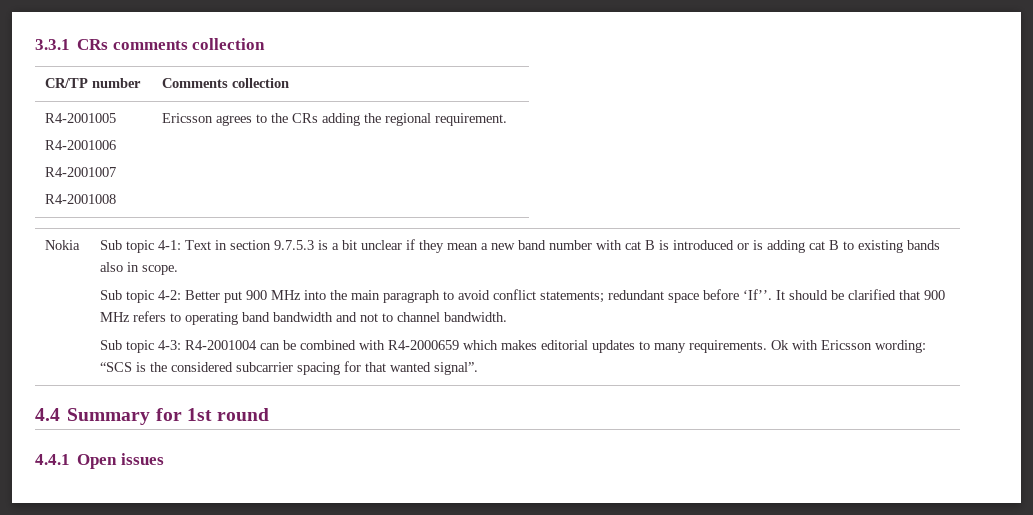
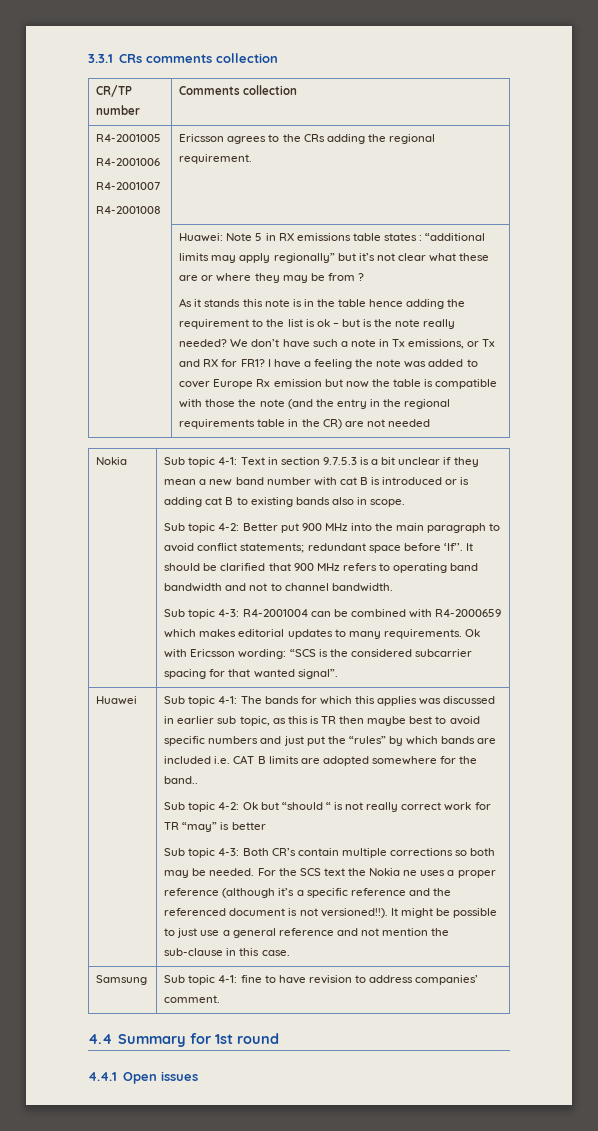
(508, 119) none -> [179,233,486,242] [179,253,490,263] [179,273,364,283] [179,298,466,309] [179,319,456,329] [179,339,496,349] [179,359,478,369] [179,379,498,389] [179,399,451,409] [179,419,430,429] // | Huawei: Note 5 in RX emissions table states : “additional limits may apply regionally” but it’s not clear what these are or where they may be from ? // As it stands this note is in the table hence adding the requirement to the list is ok – but is the note really needed? We don’t have such a note in Tx emissions, or Tx and RX for FR1? I have a feeling the note was added to cover Europe Rx emission but now the table is compatible with those the note (and the entry in the regional requirements table in the CR) are not needed
(479, 368) none -> [96,696,138,705] [164,696,496,706] [164,716,480,726] [164,736,497,746] [164,755,478,766] [164,776,199,784] [164,802,491,812] [164,822,266,832] [164,848,496,858] [164,868,496,878] [164,888,451,898] [164,908,498,918] [164,928,450,938] [164,948,290,956] [96,975,148,985] [164,975,479,985] [164,995,221,1003] // Huawei | Sub topic 4-1: The bands for which this applies was discussed in earlier sub topic, as this is TR then maybe best to avoid specific numbers and just put the “rules” by which bands are included i.e. CAT B limits are adopted somewhere for the band.. // Sub topic 4-2: Ok but “should “ is not really correct work for TR “may” is better // Sub topic 4-3: Both CR’s contain multiple corrections so both may be needed. For the SCS text the Nokia ne uses a proper reference (although it’s a specific reference and the referenced document is not versioned!!). It might be possible to just use a general reference and not mention the sub-clause in this case. // Samsung | Sub topic 4-1: fine to have revision to address companies’ comment.

